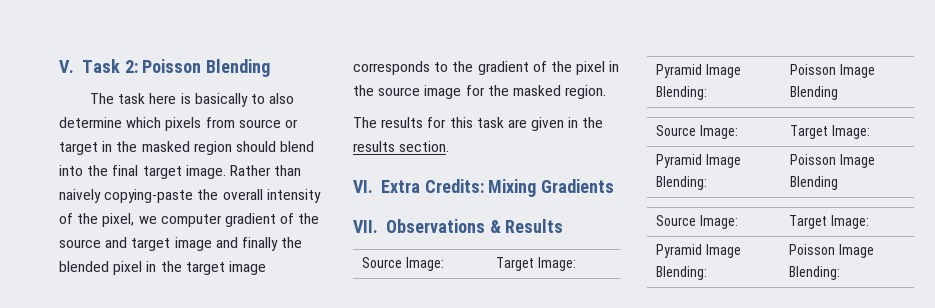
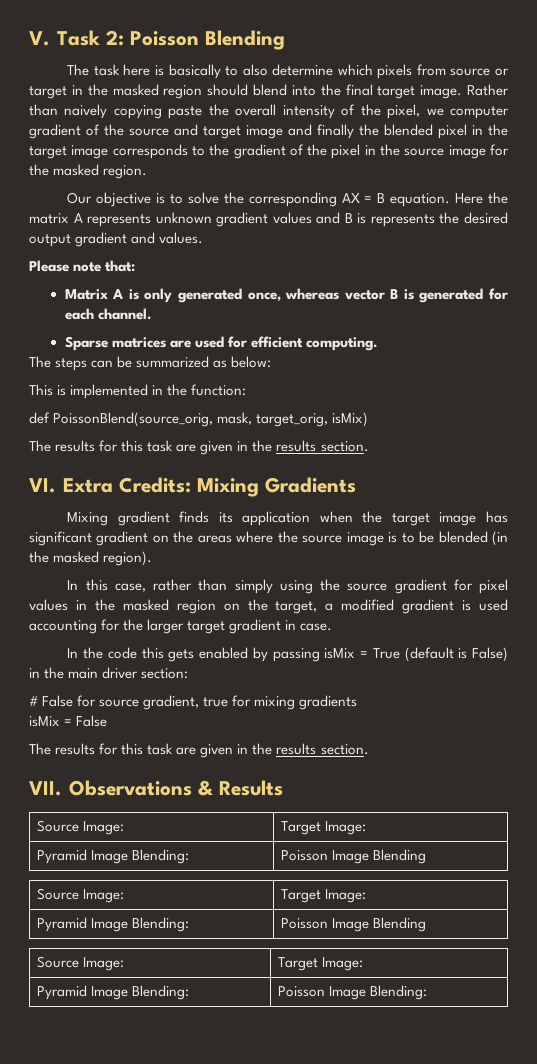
[104,189,194,203] copying-paste -> [113,105,203,119] copying paste
(607, 92) none -> [67,192,509,207] [29,212,509,227] [29,232,204,247] [29,260,136,272] [64,288,509,303] [64,308,152,320] [64,336,379,351] [29,356,272,371] [29,384,247,399] [29,412,369,427] // Our objective is to solve the corresponding AX = B equation. Here the matrix A represents unknown gradient values and B is represents the desired output gradient and values. // Please note that: // Matrix A is only generated once, whereas vector B is generated for each channel. // Sparse matrices are used for efficient computing. // The steps can be summarized as below: // This is implemented in the function: // def PoissonBlend(source_orig, mask, target_orig, isMix)
(615, 186) none -> [67,511,509,526] [29,531,508,546] [29,551,153,566] [67,579,509,594] [29,599,509,614] [29,619,333,634] [67,647,509,662] [29,667,189,679] [29,695,358,710] [29,715,108,727] [29,743,369,758] // Mixing gradient finds its application when the target image has significant gradient on the areas where the source image is to be blended (in the masked region). // In this case, rather than simply using the source gradient for pixel values in the masked region on the target, a modified gradient is used accounting for the larger target gradient in case. // In the code this gets enabled by passing isMix = True (default is False) in the main driver section: // # False for source gradient, true for mixing gradients // isMix = False // The results for this task are given in the results section.

